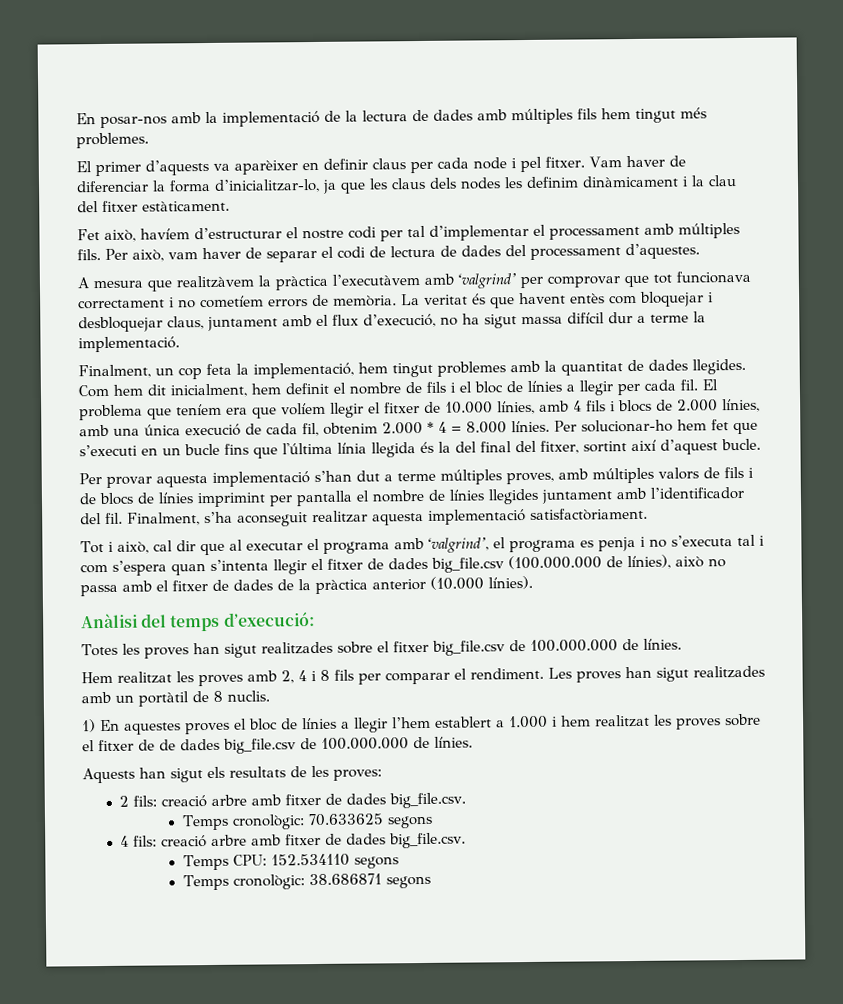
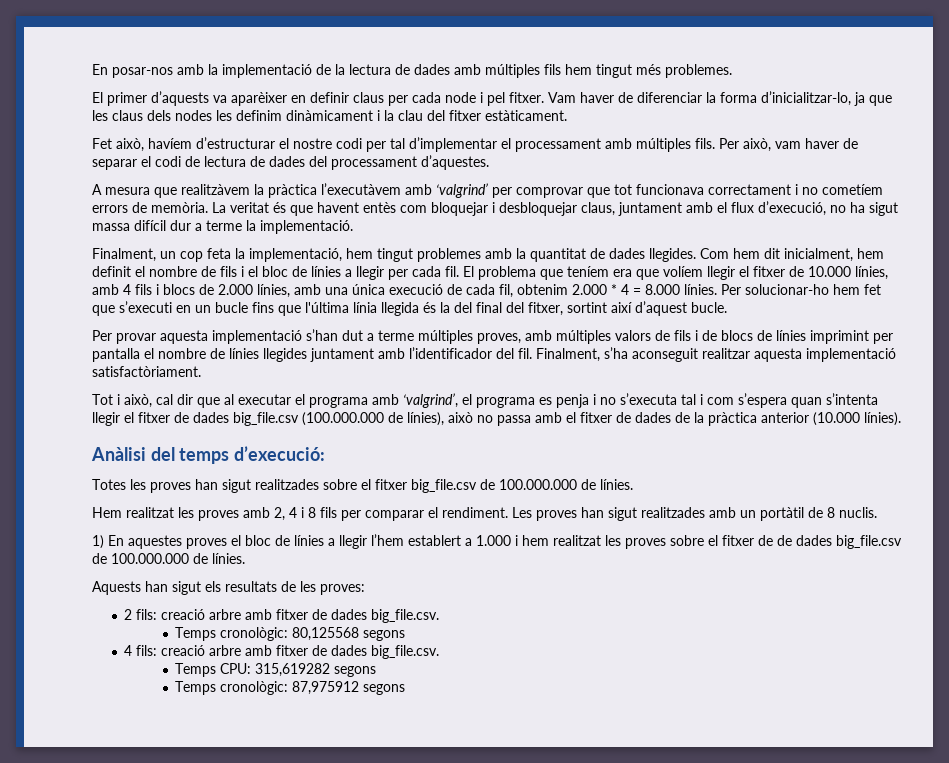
[307,813,384,827] 70.633625 -> [292,627,360,641] 80,125568
[270,853,350,867] 152.534110 -> [255,663,331,677] 315,619282
[308,873,382,886] 38.686871 -> [292,681,360,695] 87,975912

